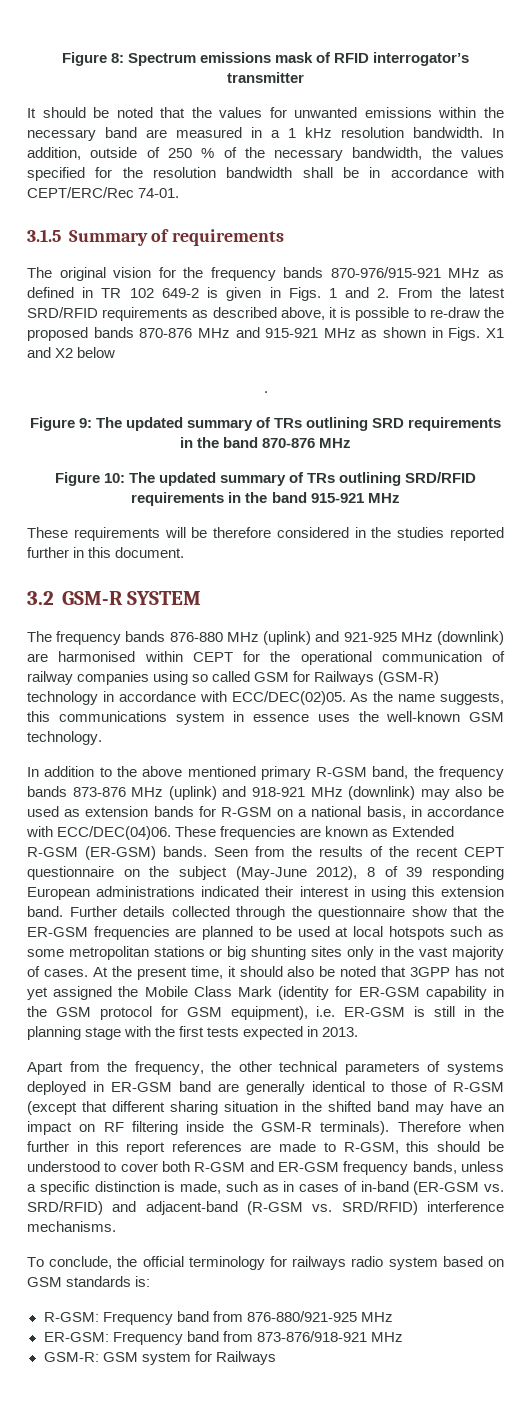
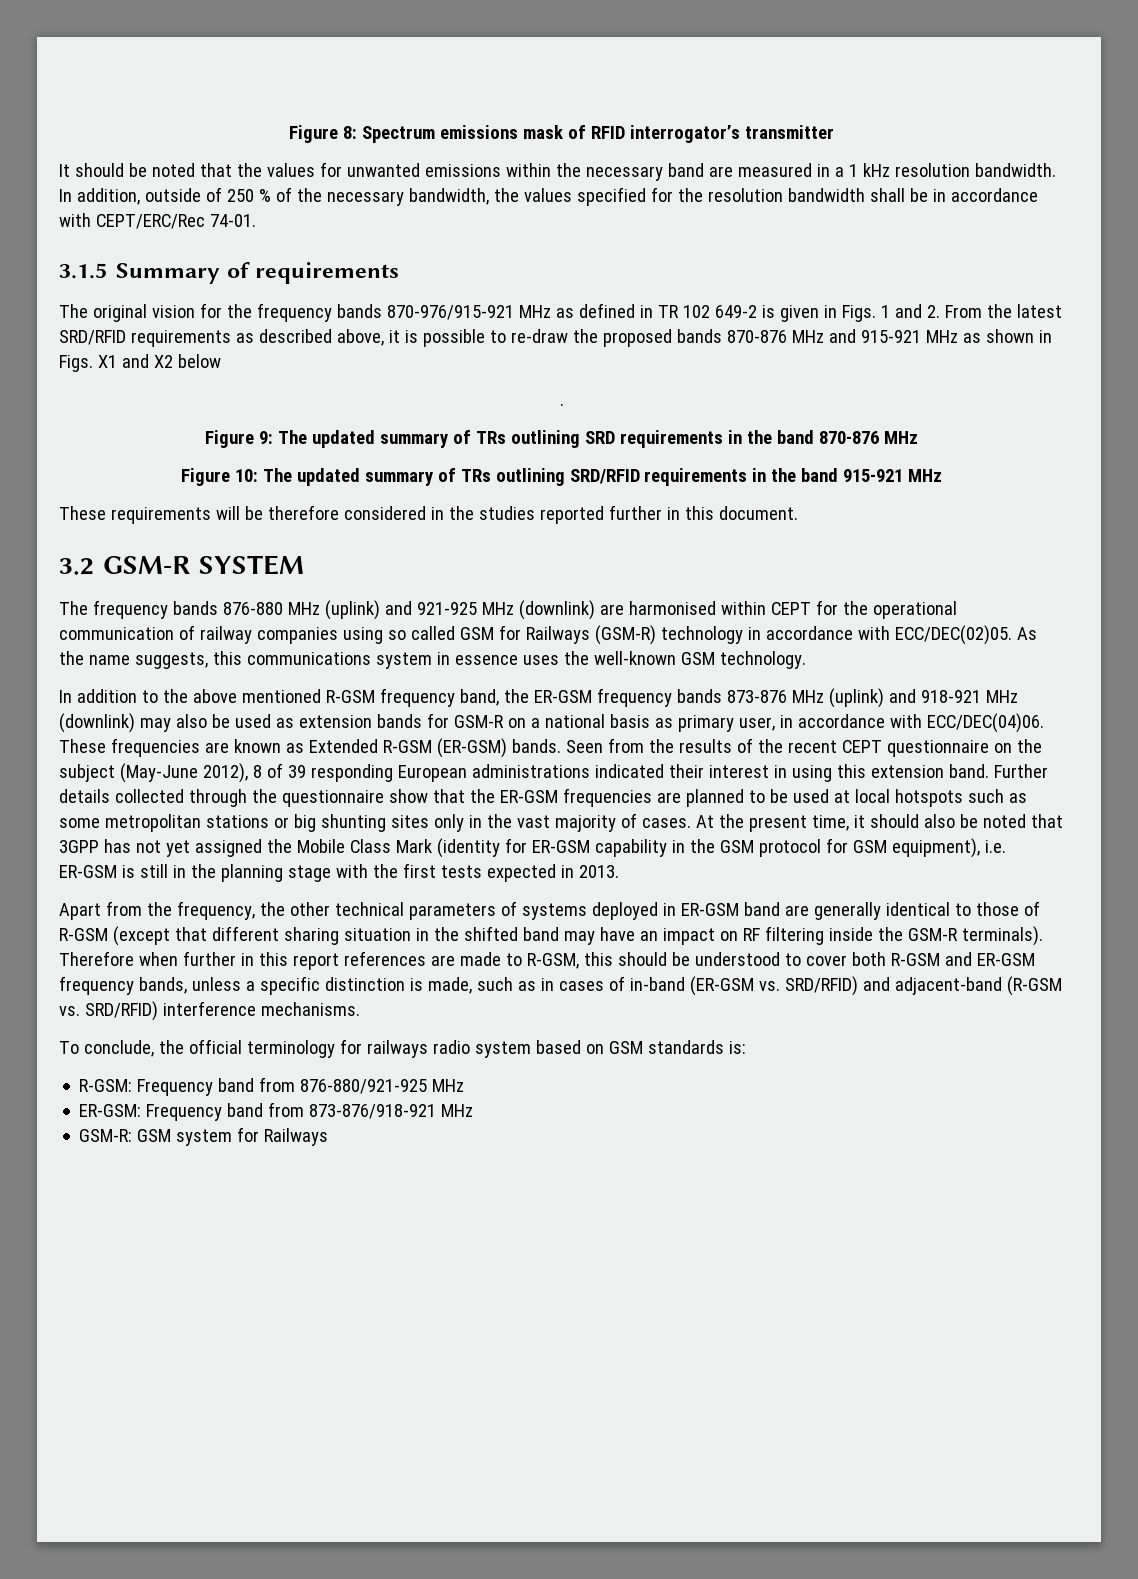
[260,766,368,780] primary R-GSM -> [325,688,455,707] R-GSM frequency
(434, 771) none -> [533,690,592,703] ER-GSM
[220,807,272,817] R-GSM -> [453,715,504,728] GSM-R
[366,806,406,819] basis, -> [609,714,775,732] basis as primary user,

